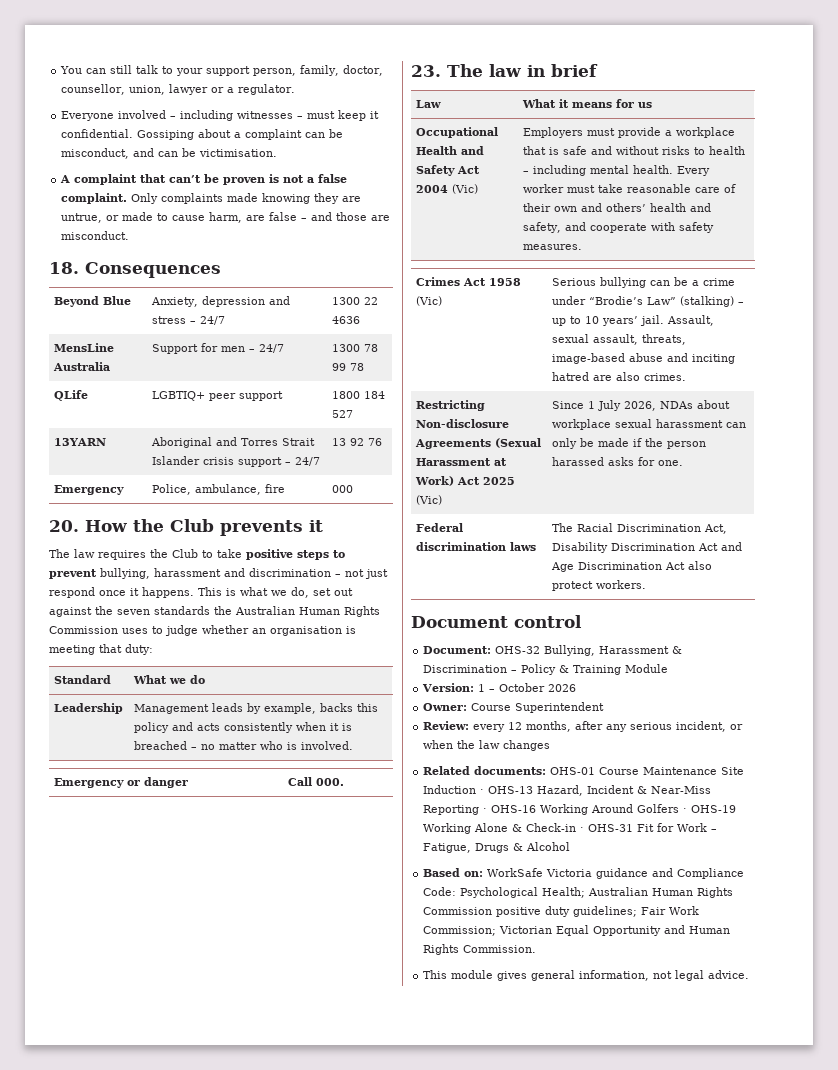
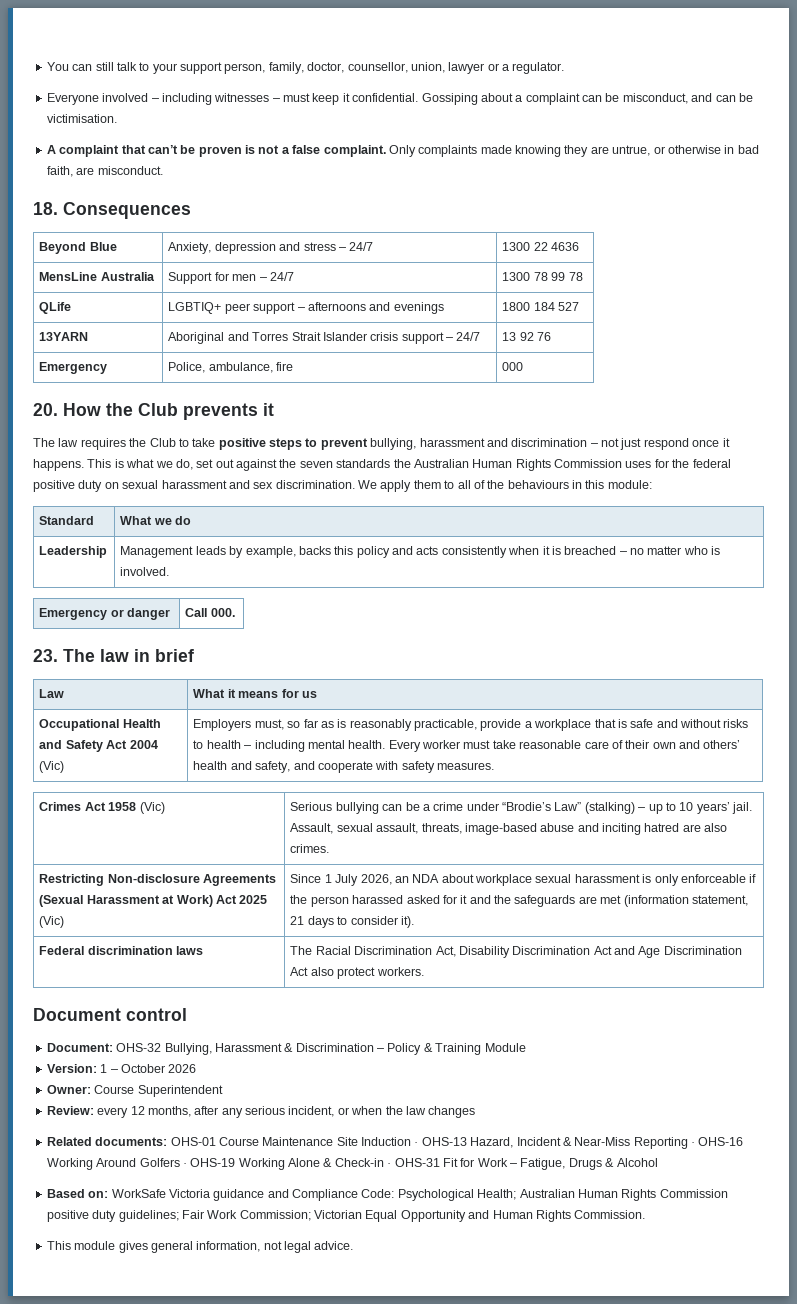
[122,212,368,223] made to cause harm, are false – and those -> [667,145,759,154] [46,166,73,177] otherwise in bad faith,
(284, 396) none -> [297,302,444,314] – afternoons and evenings
[152,625,356,636] [49,644,153,655] to judge whether an organisation is meeting that duty: -> [654,459,731,468] [33,480,652,492] for the federal positive duty on sexual harassment and sex discrimination. We apply them to all of the behaviours in this module:
[587,128,616,136] must -> [254,719,478,731] must, so far as is reasonably practicable,
[660,401,694,409] NDAs -> [394,874,440,883] an NDA
[726,422,747,428] [552,438,707,449] [552,457,684,466] can only be made if the person harassed asks for one. -> [642,874,757,886] [290,895,748,907] [290,916,414,928] is only enforceable if the person harassed asked for it and the safeguards are met (information statement, 21 days to consider it).

